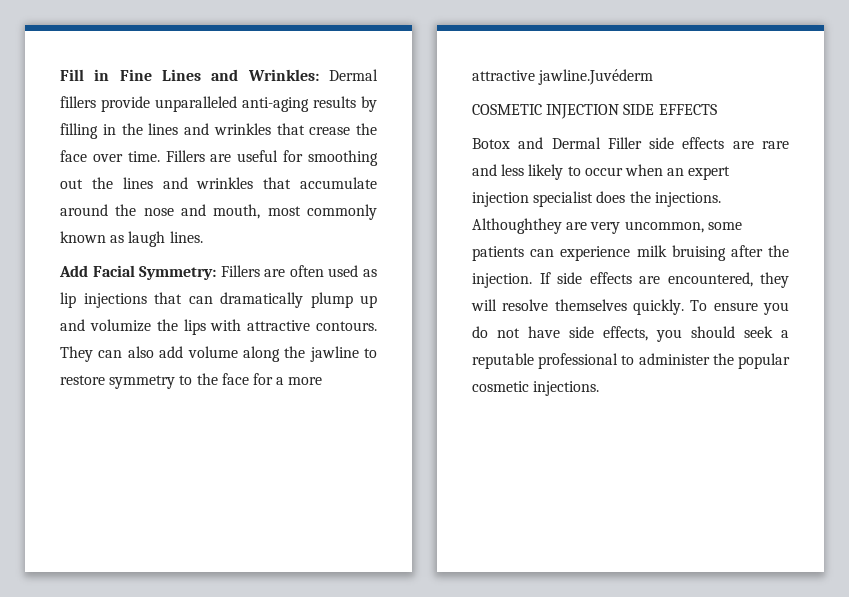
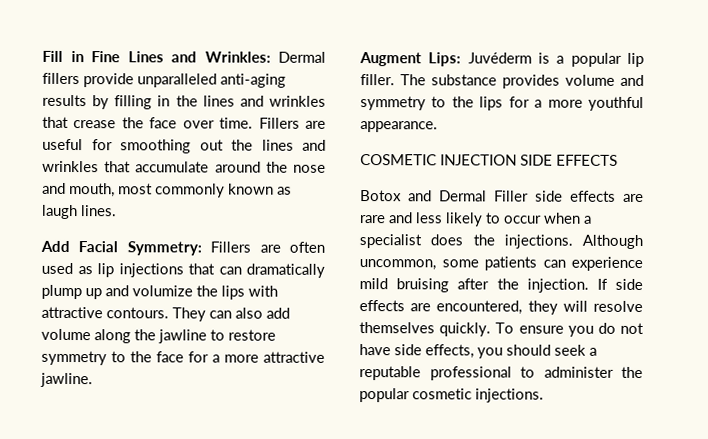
[538,69,654,85] jawline.Juvéderm -> [40,372,93,388] [359,52,644,68] [360,74,644,89] [360,96,644,112] [360,121,438,133] jawline. // Augment Lips: Juvéderm is a popular lip filler. The substance provides volume and symmetry to the lips for a more youthful appearance.
[667,166,731,180] [472,192,529,207] an expert injection -> [583,215,592,224] a
[472,218,621,234] Althoughthey are very -> [582,234,643,250] Although
[636,245,667,257] milk -> [359,278,388,290] mild

